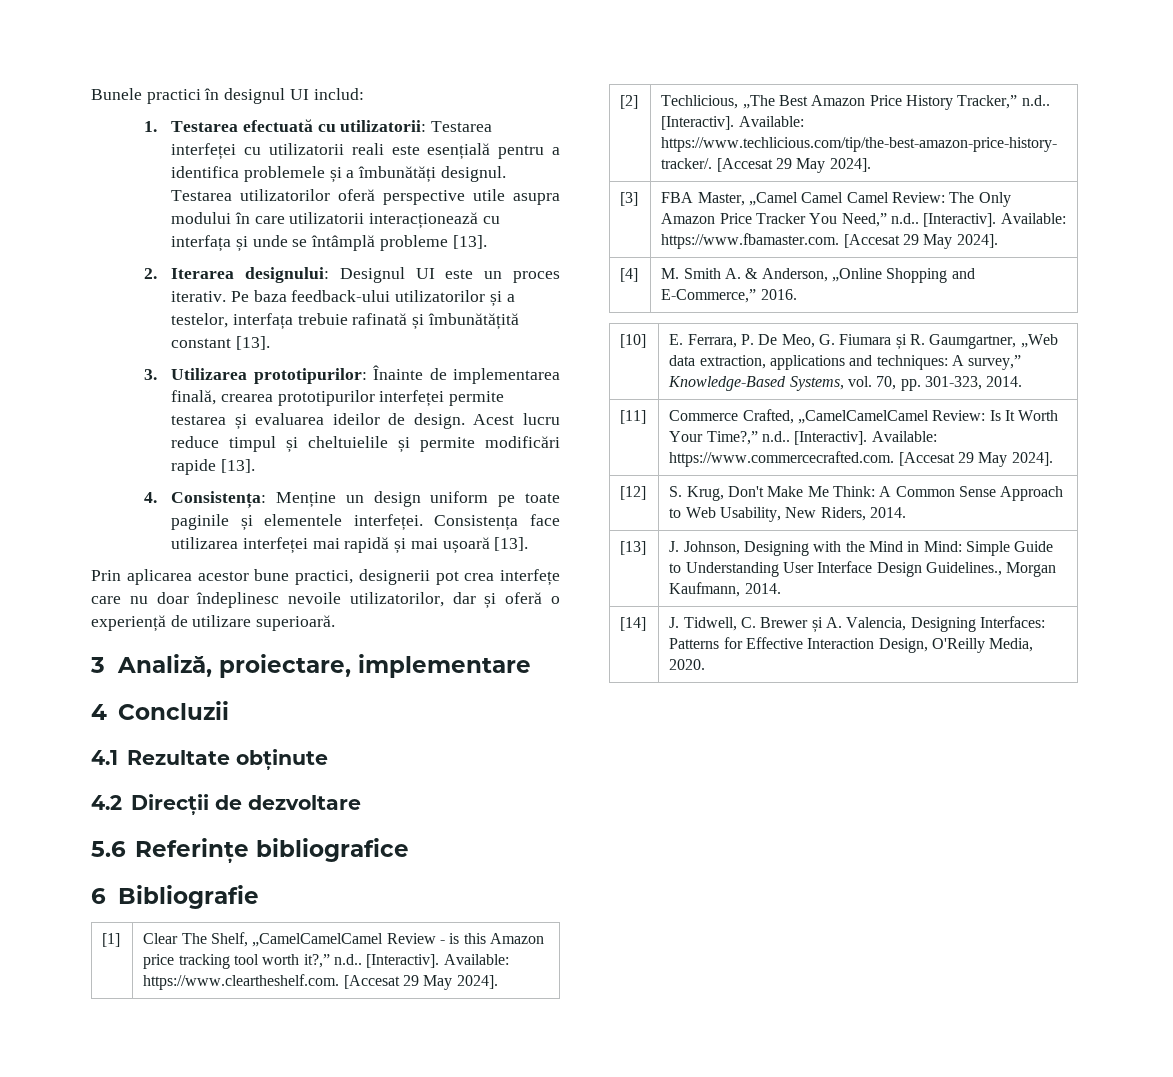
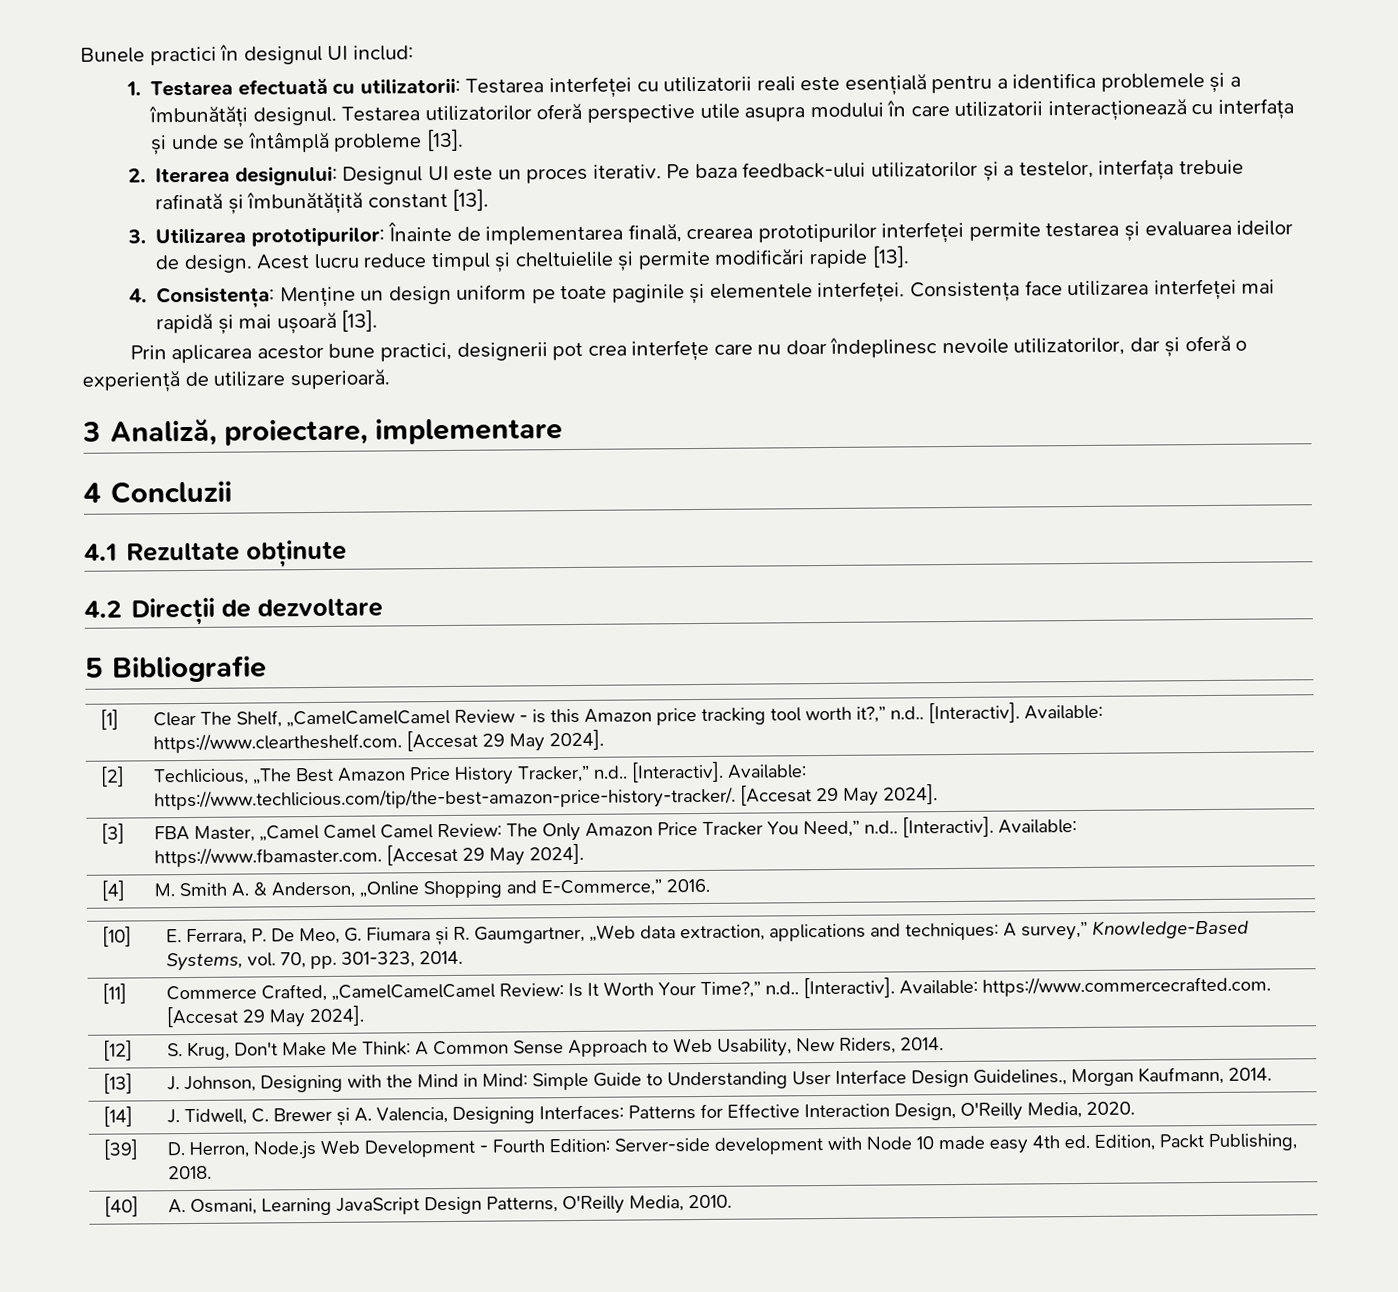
[91,838,409,863] [91,888,106,904] 5.6 Referințe bibliografice // 6 -> [85,657,103,678] 5
(706, 664) none -> [102,1139,139,1160] [166,1133,1297,1160] [167,1165,212,1180] [103,1196,139,1217] [167,1194,732,1216] // [39] | D. Herron, Node.js Web Development - Fourth Edition: Server-side development with Node 10 made easy 4th ed. Edition, Packt Publishing, 2018. // [40] | A. Osmani, Learning JavaScript Design Patterns, O'Reilly Media, 2010.

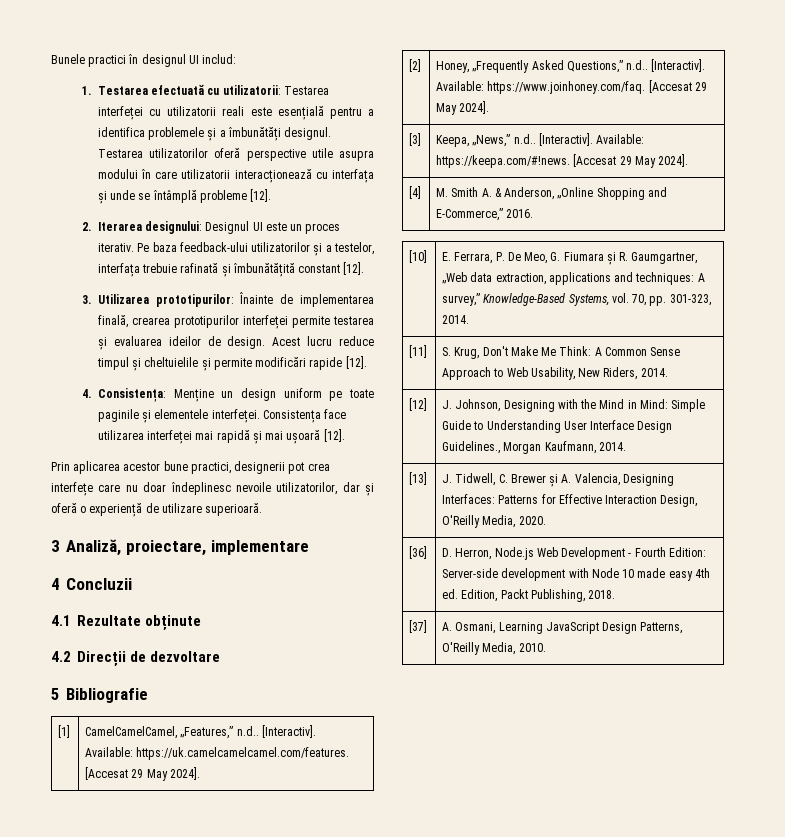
[426,128,465,152] [13]. -> [250,189,272,202] [12].
[452,188,490,211] [13]. -> [343,262,365,275] [12].
[871,245,910,268] [13]. -> [345,356,367,369] [12].
[341,309,379,332] [13]. -> [323,429,345,442] [12].
[152,702,1103,728] [152,732,402,754] Clear The Shelf, „CamelCamelCamel Review - is this Amazon price tracking tool worth it?,” n.d.. [Interactiv]. Available: https://www.cleartheshelf.com. -> [85,725,316,739] [85,747,350,760] CamelCamelCamel, „Features,” n.d.. [Interactiv]. Available: https://uk.camelcamelcamel.com/features.
[152,761,807,786] [153,786,736,812] Techlicious, „The Best Amazon Price History Tracker,” n.d.. [Interactiv]. Available: https://www.techlicious.com/tip/the-best-amazon-price-history-tracker/. -> [436,59,706,73] [436,81,646,94] Honey, „Frequently Asked Questions,” n.d.. [Interactiv]. Available: https://www.joinhoney.com/faq.
[153,816,1077,842] [153,846,382,868] FBA Master, „Camel Camel Camel Review: The Only Amazon Price Tracker You Need,” n.d.. [Interactiv]. Available: https://www.fbamaster.com. -> [436,133,645,147] [436,155,571,168] Keepa, „News,” n.d.. [Interactiv]. Available: https://keepa.com/#!news.
[165,975,1271,1002] [165,1005,364,1028] [102,1040,133,1061] | Commerce Crafted, „CamelCamelCamel Review: Is It Worth Your Time?,” n.d.. [Interactiv]. Available: https://www.commercecrafted.com. [Accesat 29 May 2024]. // [12] -> (428, 351) none
[102,1073,133,1094] [13] -> [409,398,428,411] [12]
[102,1106,133,1127] [14] -> [409,472,428,485] [13]
[102,1139,139,1160] [39] -> [409,546,428,559] [36]
[103,1196,139,1217] [40] -> [409,620,428,633] [37]

